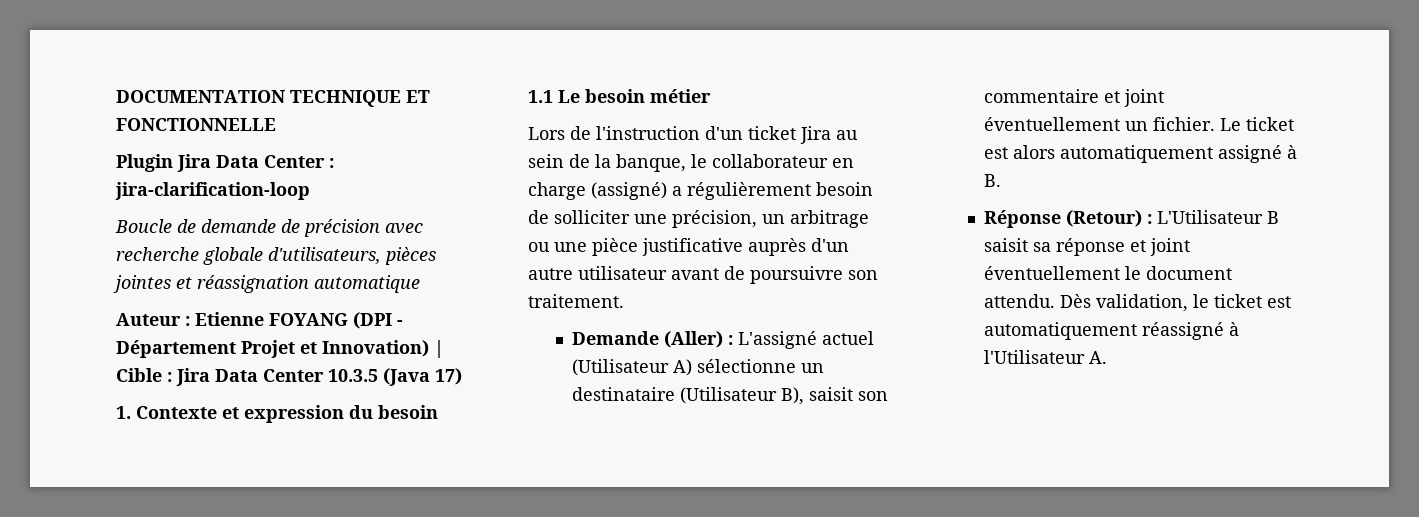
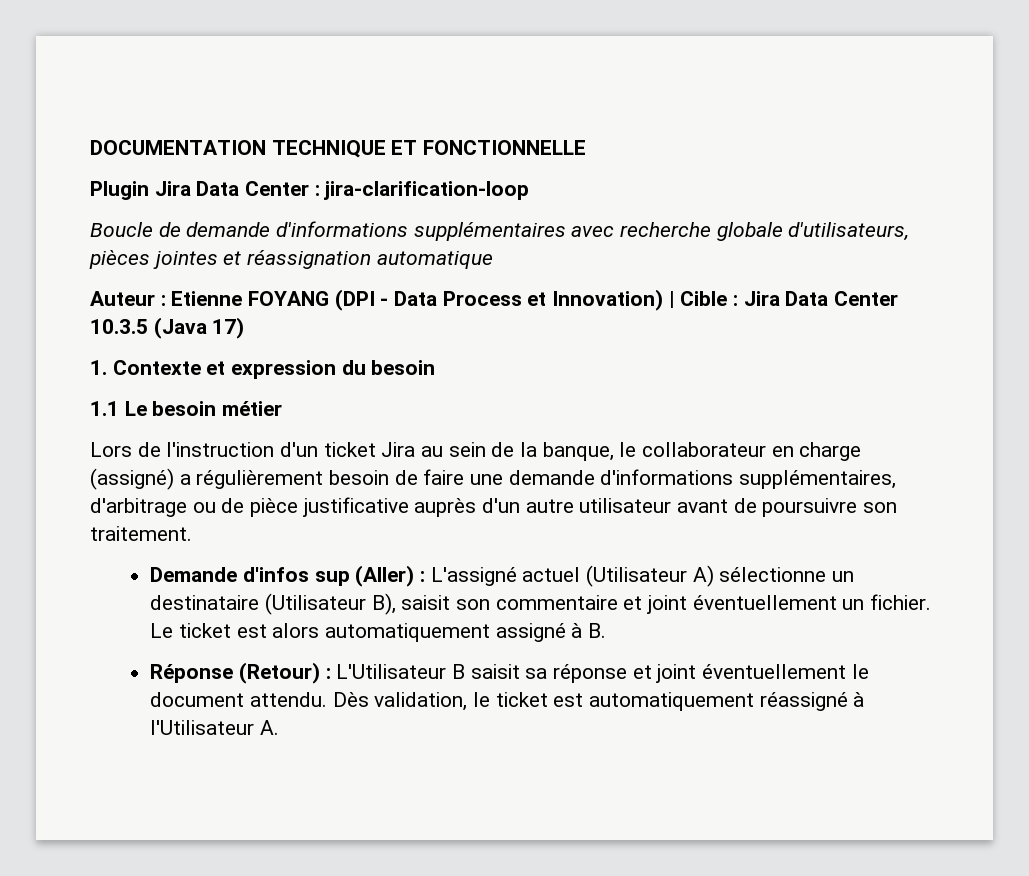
[281,219,380,237] de précision -> [276,221,566,241] d'informations supplémentaires
[116,340,295,358] Département Projet -> [394,291,522,306] Data Process
[554,210,869,228] [528,242,587,252] solliciter une précision, un arbitrage ou une -> [423,469,897,489] [90,498,245,517] faire une demande d'informations supplémentaires, d'arbitrage ou de
(659, 338) none -> [242,567,350,586] d'infos sup

